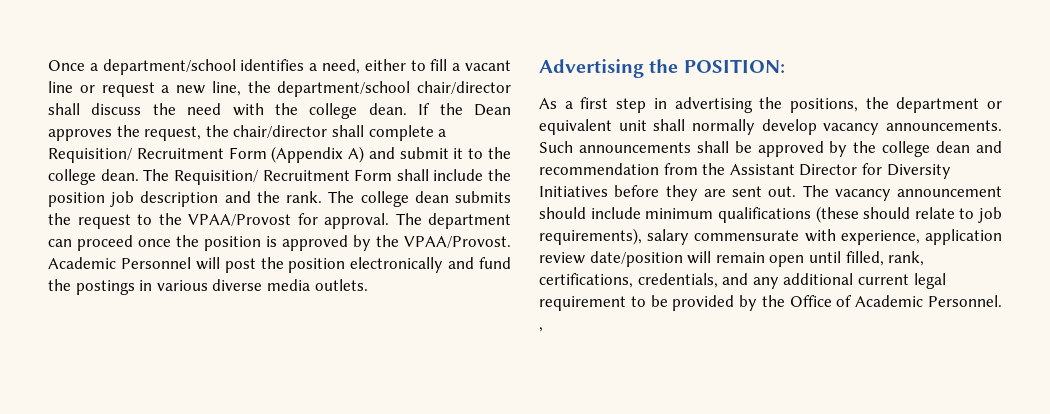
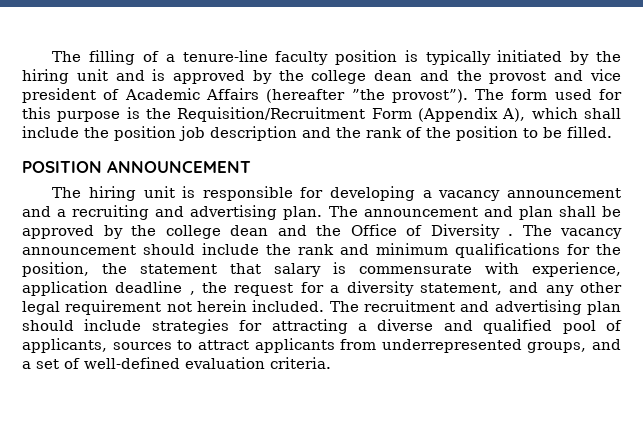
[48,59,512,75] [48,81,511,97] [48,103,511,119] [48,125,447,141] [48,146,511,163] [48,169,393,185] Once a department/school identifies a need, either to fill a vacant line or request a new line, the department/school chair/director shall discuss the need with the college dean. If the Dean approves the request, the chair/director shall complete a Requisition/ Recruitment Form (Appendix A) and submit it to the college dean. The Requisition/ Recruitment Form -> [52,50,621,65] [22,69,621,84] [22,88,622,103] [22,107,578,122] The filling of a tenure-line faculty position is typically initiated by the hiring unit and is approved by the college dean and the provost and vice president of Academic Affairs (hereafter ”the provost”). The form used for this purpose is the Requisition/Recruitment Form (Appendix A), which
[286,191,512,207] [48,213,511,229] [48,235,511,251] [48,257,511,273] [48,279,368,295] [539,59,785,78] [539,97,1002,113] [539,119,1002,135] [539,141,691,153] rank. The college dean submits the request to the VPAA/Provost for approval. The department can proceed once the position is approved by the VPAA/Provost. Academic Personnel will post the position electronically and fund the postings in various diverse media outlets. // Advertising the POSITION: // As a first step in advertising the positions, the department or equivalent unit shall normally develop vacancy announcements. Such announcements -> [366,126,612,141] [22,160,251,173] [52,186,621,201] [22,205,553,220] rank of the position to be filled. // POSITION ANNOUNCEMENT // The hiring unit is responsible for developing a vacancy announcement and a recruiting and advertising plan. The announcement and plan
[539,163,951,179] [539,185,797,201] recommendation from the Assistant Director for Diversity Initiatives before they are sent out. -> [316,224,513,239] the Office of Diversity .
[645,206,1002,223] [539,228,1002,245] [539,251,925,267] [539,273,946,289] [539,295,1002,311] [539,327,543,332] minimum qualifications (these should relate to job requirements), salary commensurate with experience, application review date/position will remain open until filled, rank, certifications, credentials, and any additional current legal requirement to be provided by the Office of Academic Personnel. , -> [266,243,621,258] [22,262,621,277] [22,281,623,296] [22,300,621,315] [22,319,622,334] [22,338,621,353] [22,357,331,369] the rank and minimum qualifications for the position, the statement that salary is commensurate with experience, application deadline , the request for a diversity statement, and any other legal requirement not herein included. The recruitment and advertising plan should include strategies for attracting a diverse and qualified pool of applicants, sources to attract applicants from underrepresented groups, and a set of well-defined evaluation criteria.

